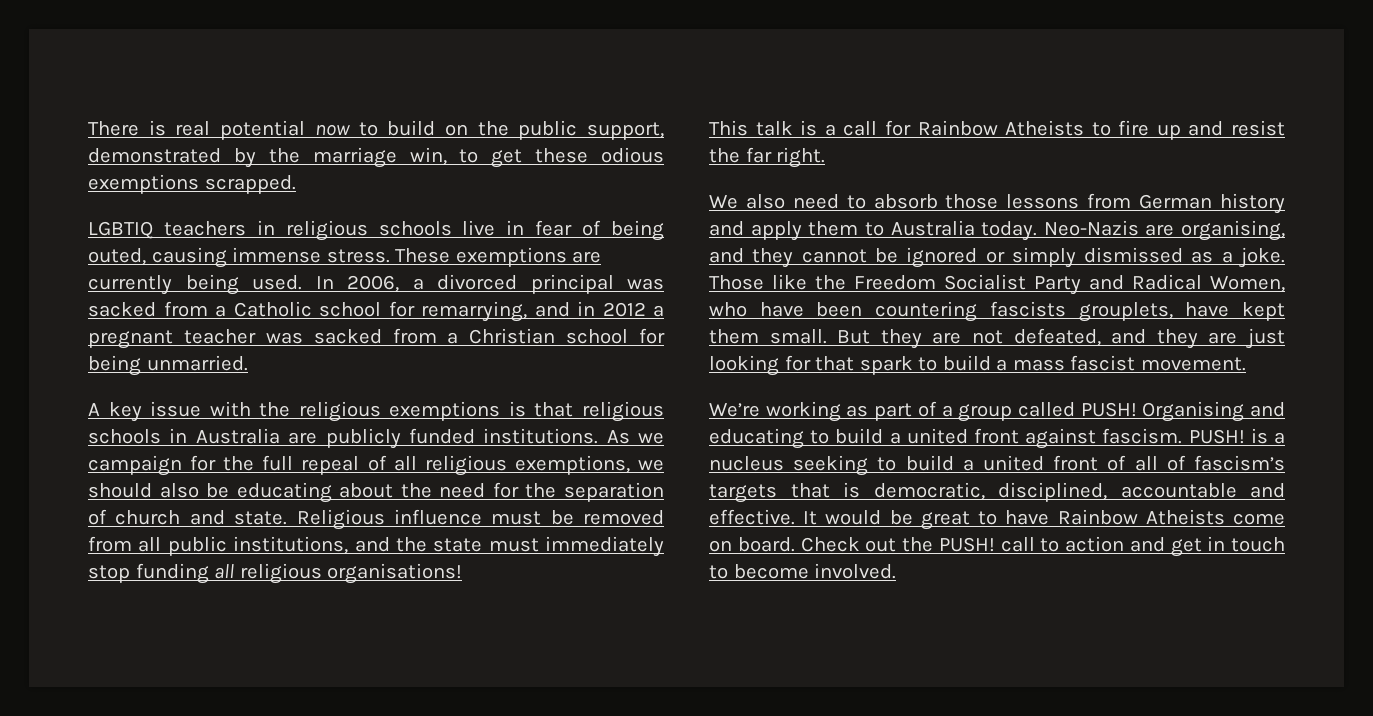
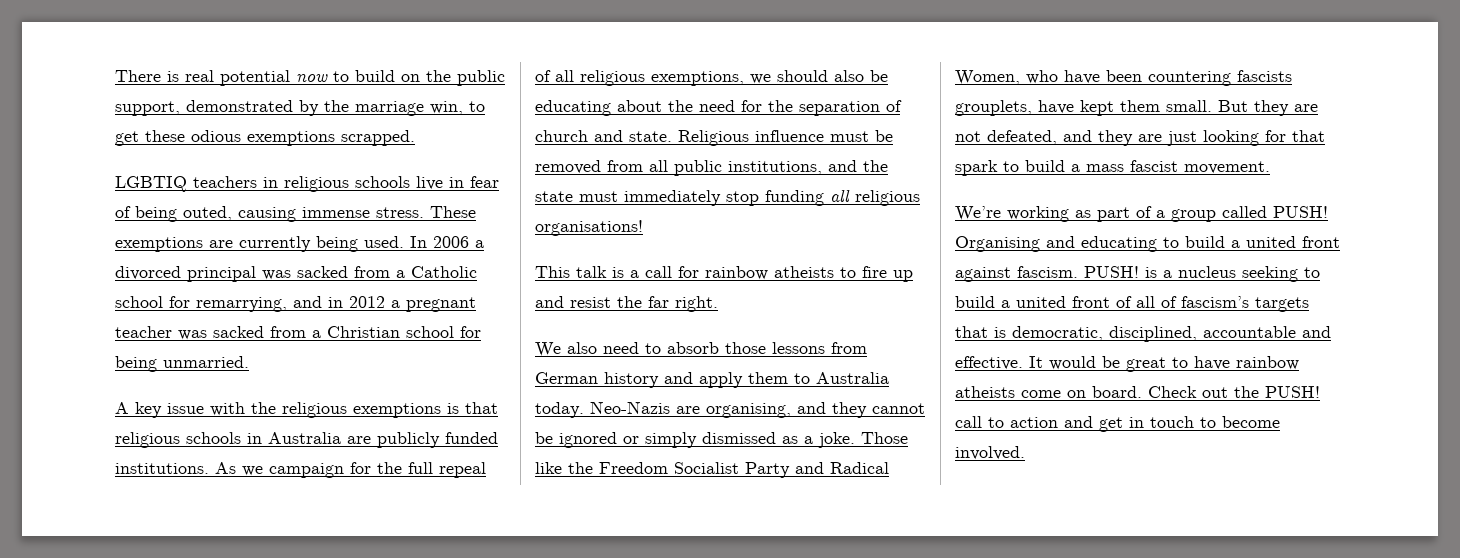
[347,275,399,292] 2006, -> [433,236,469,248] 2006
[917,120,1085,136] Rainbow Atheists -> [705,266,834,280] rainbow atheists
[1057,509,1225,525] Rainbow Atheists -> [1236,356,1299,370] [955,386,1015,398] rainbow atheists

